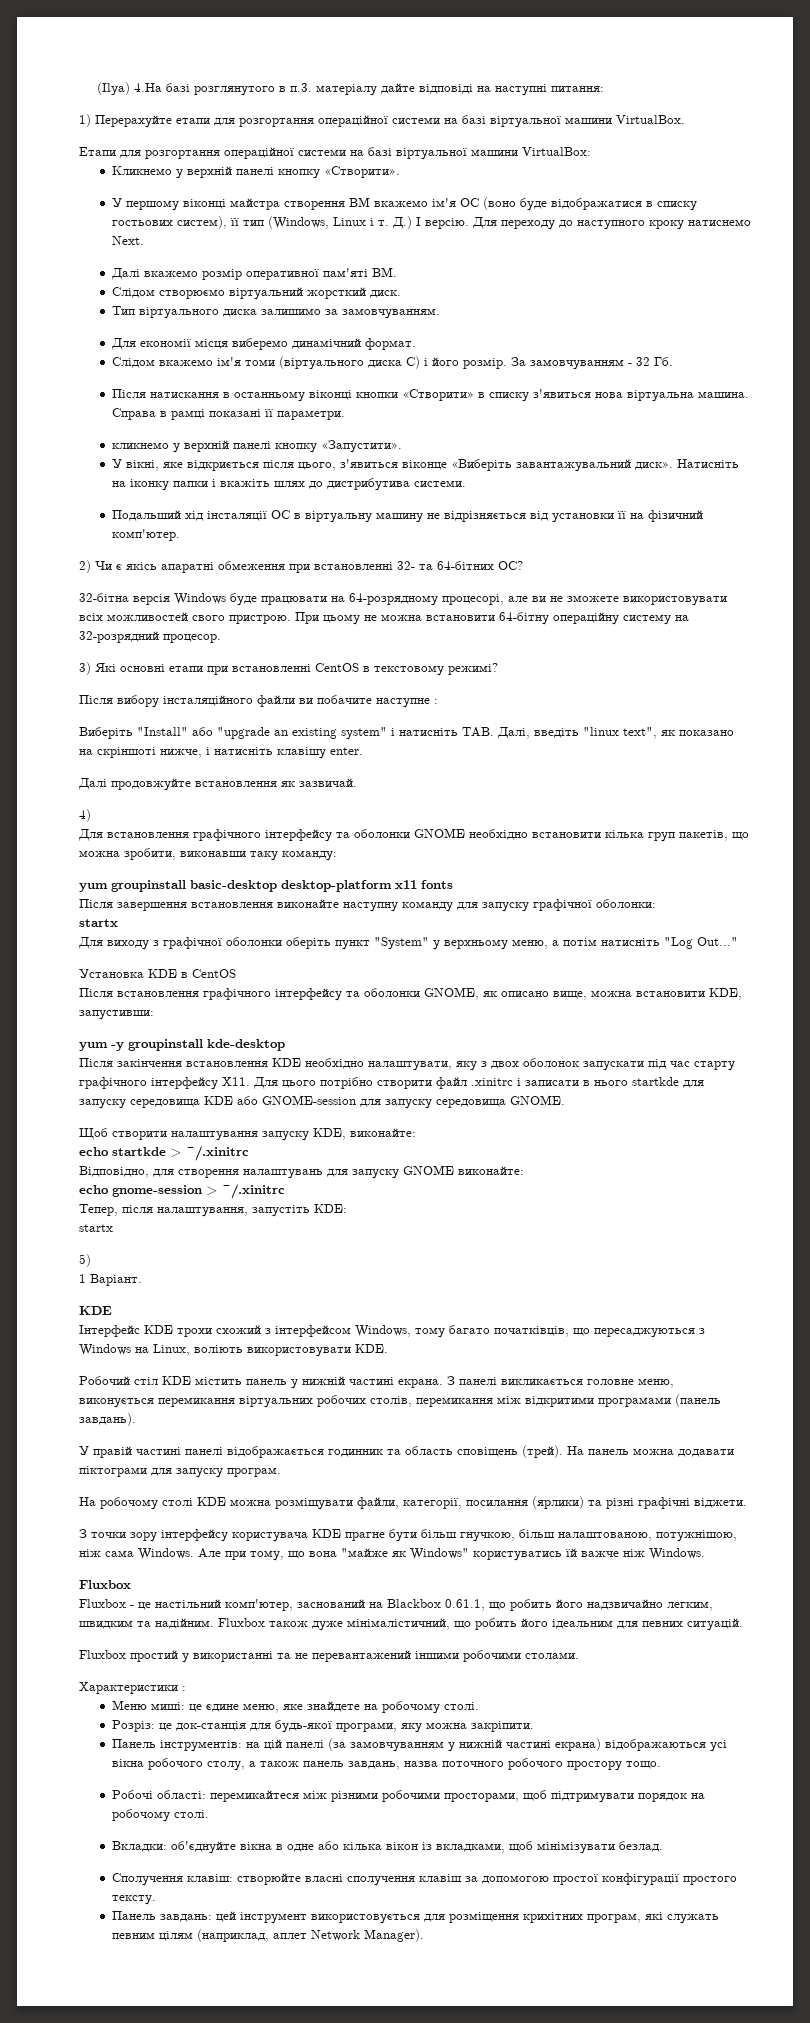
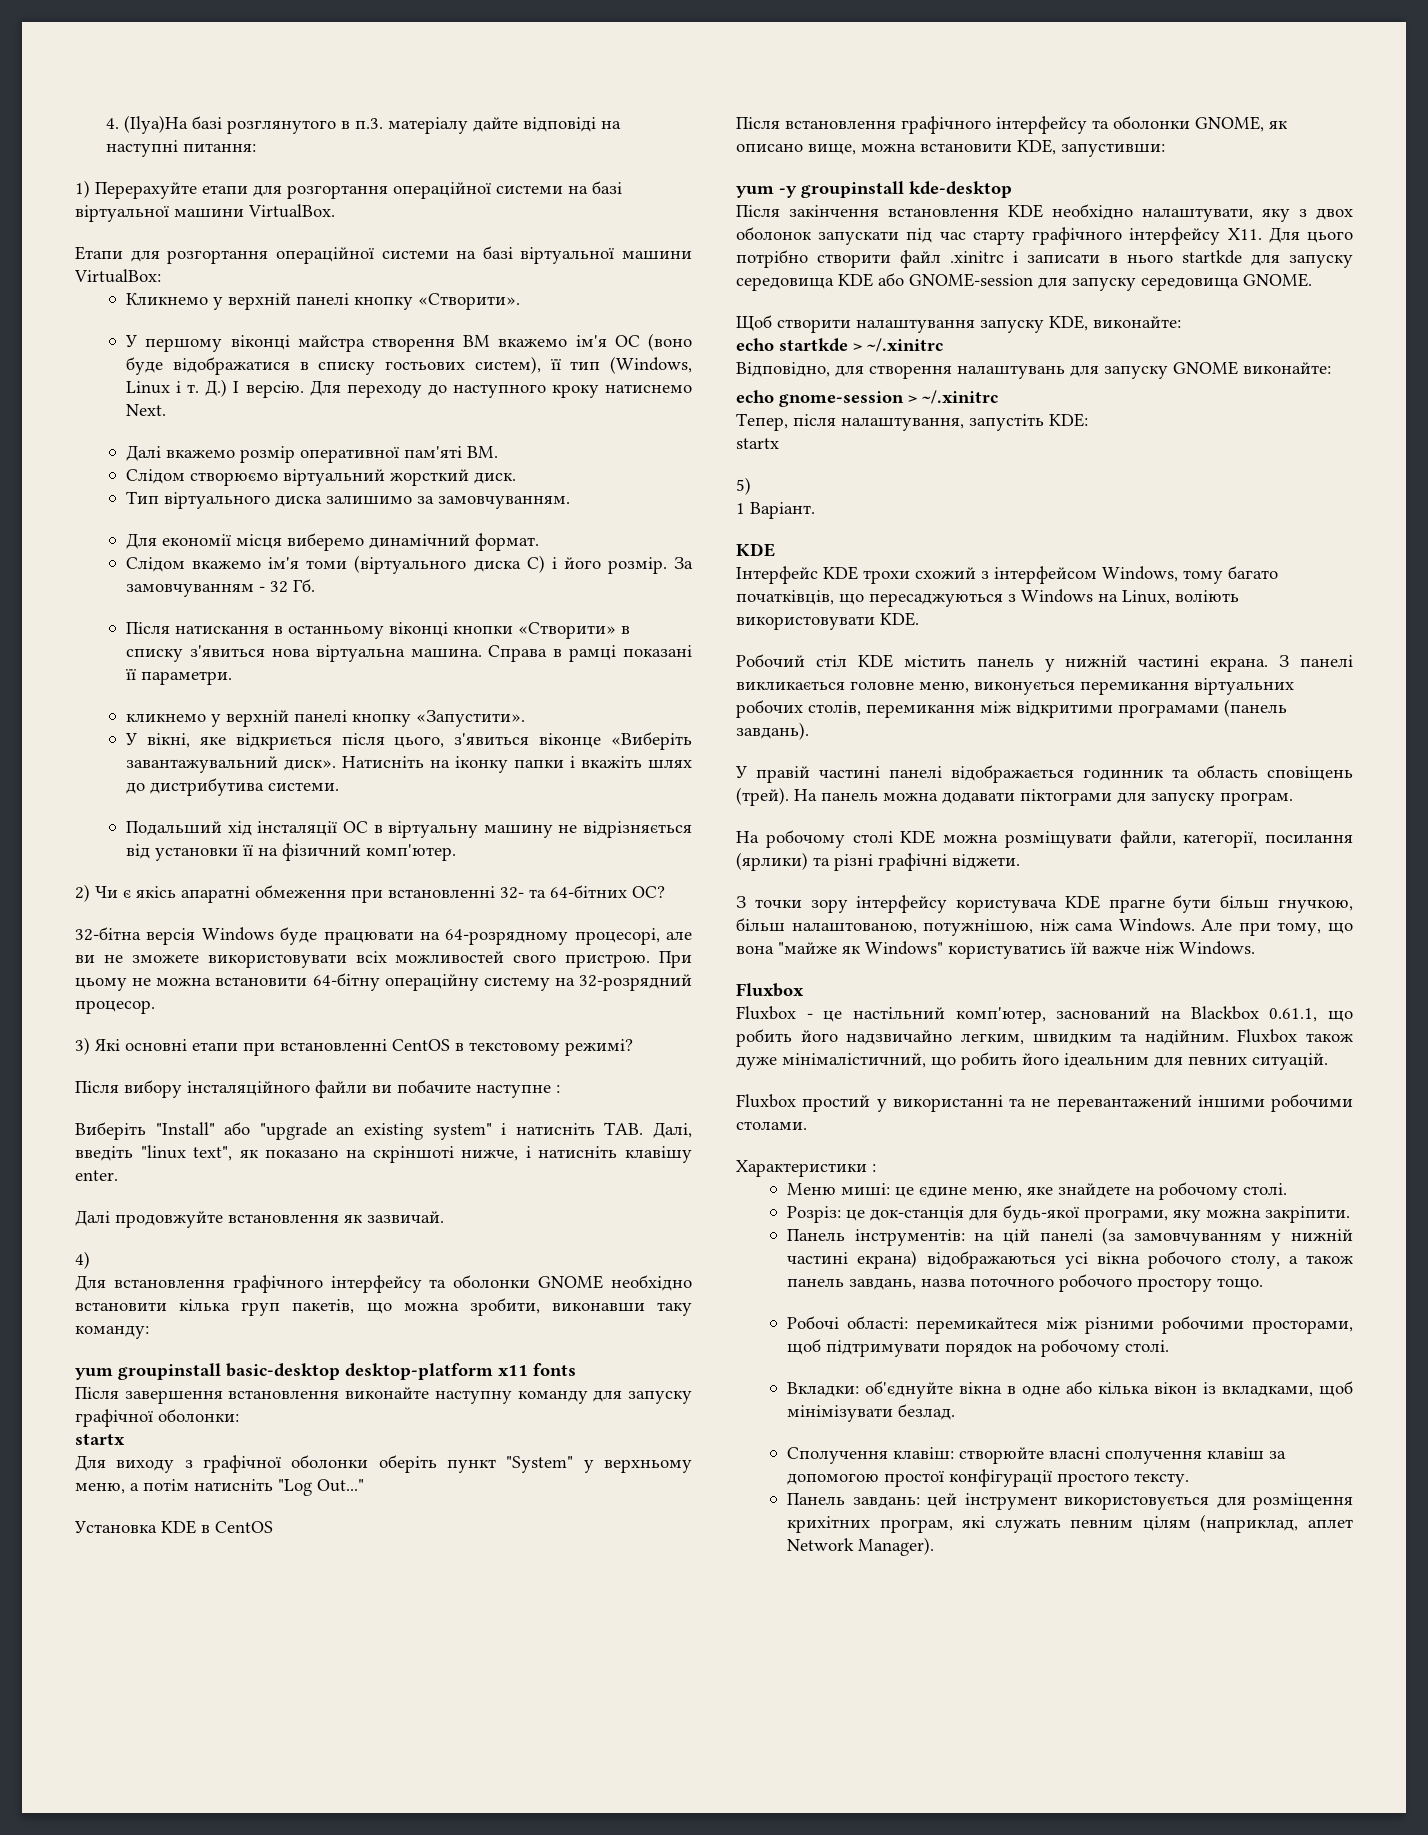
[97,82,163,95] (Ilya) 4.На -> [105,115,188,134] 4. (Ilya)На

